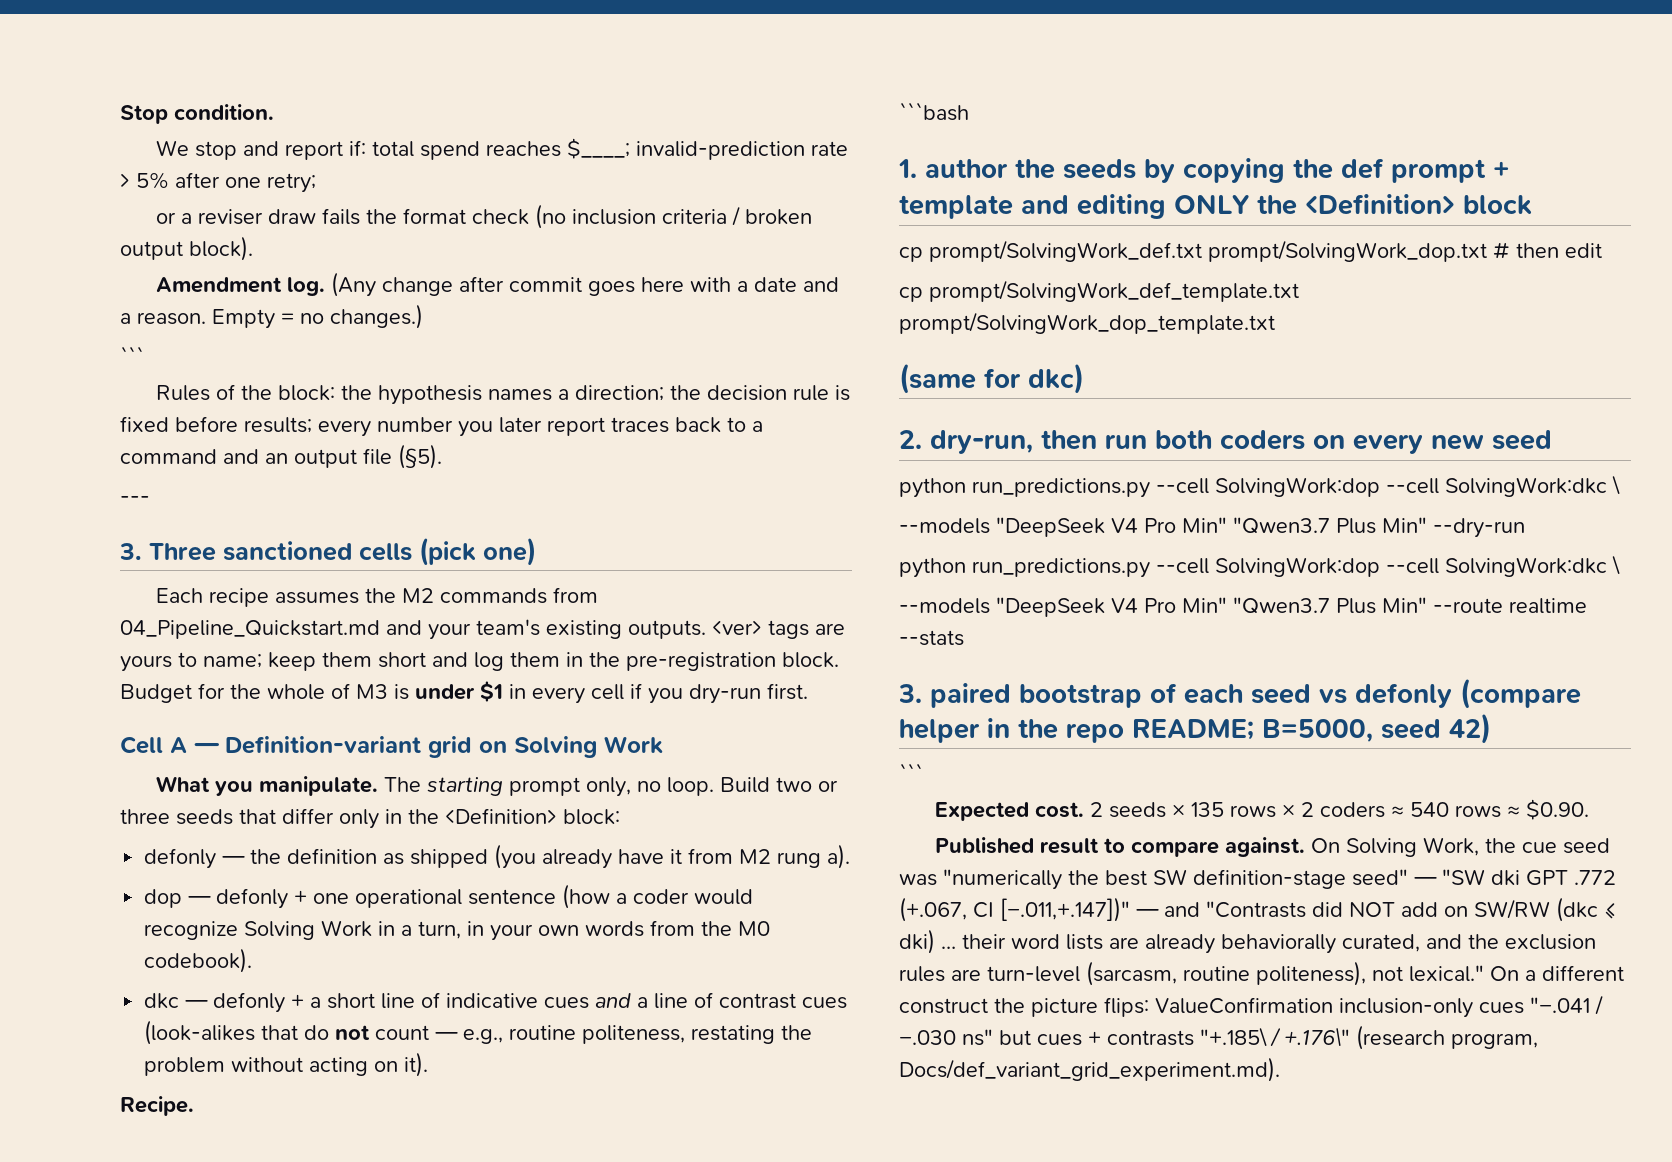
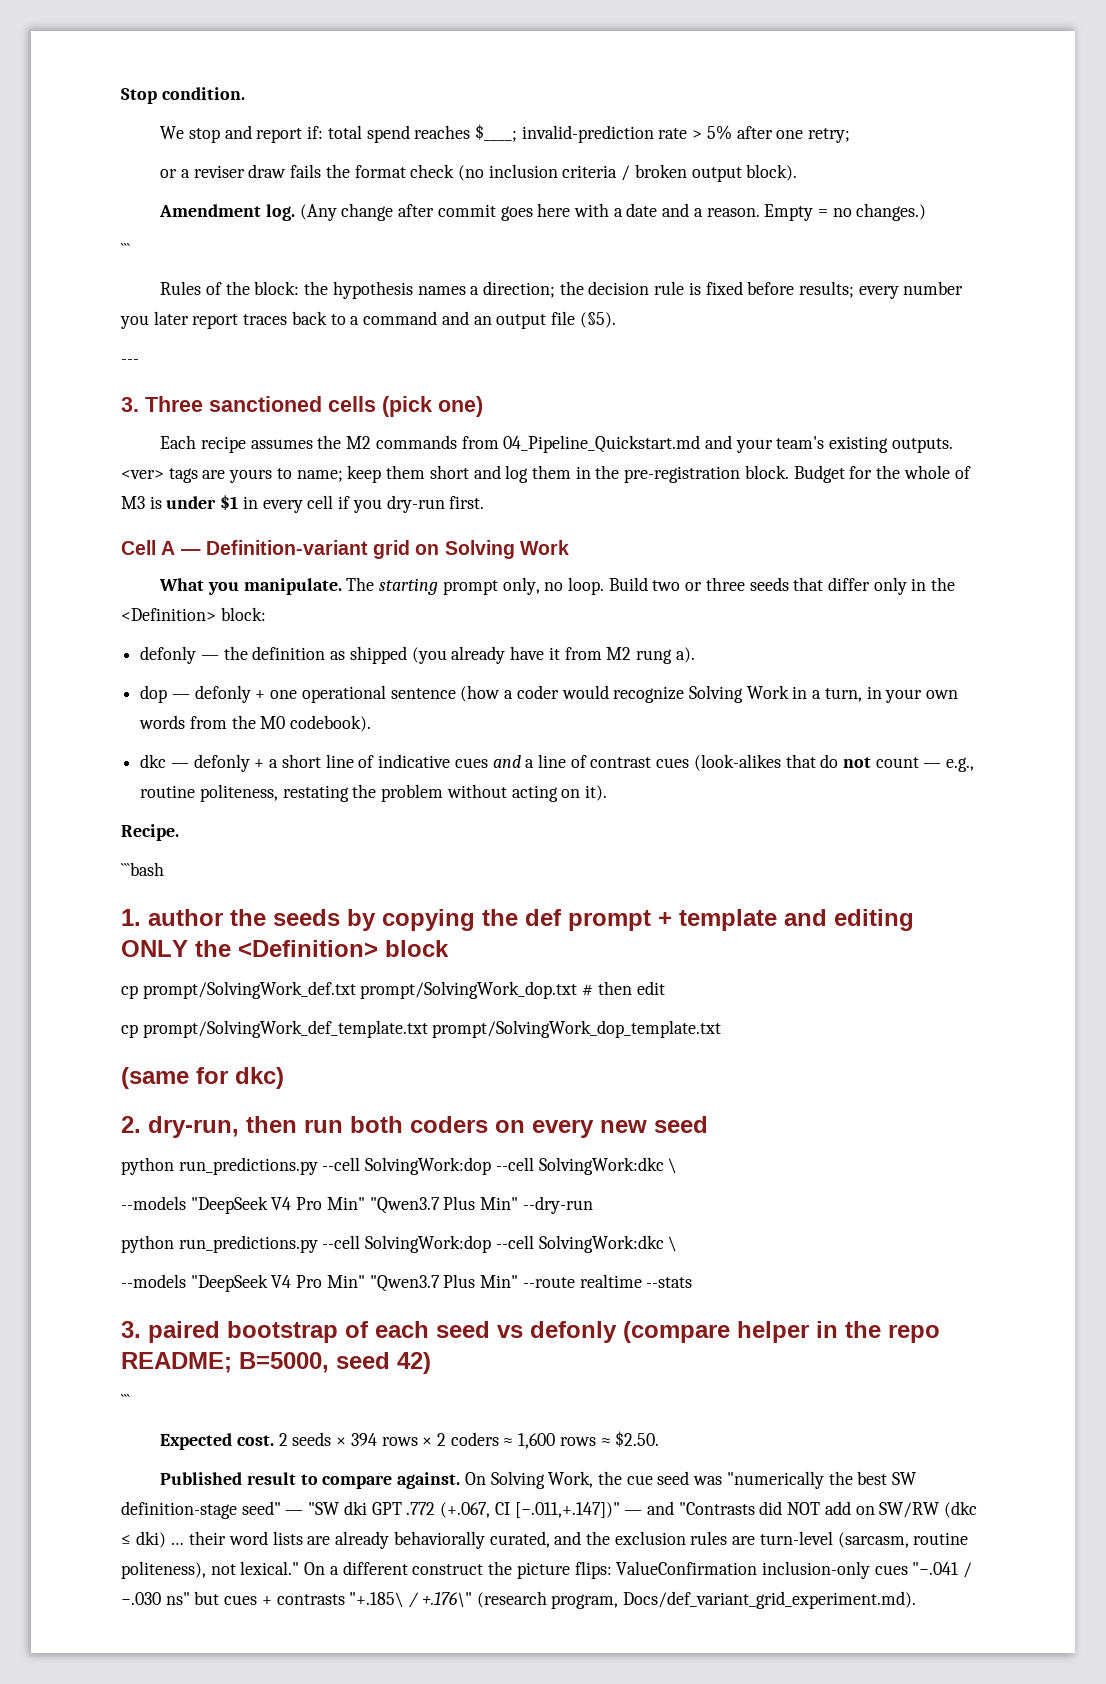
[1190,802,1224,817] 135 -> [350,1433,377,1446] 394
[1409,802,1449,817] 540 -> [518,1433,556,1449] 1,600
[1525,799,1589,820] $0.90. -> [615,1431,660,1447] $2.50.

